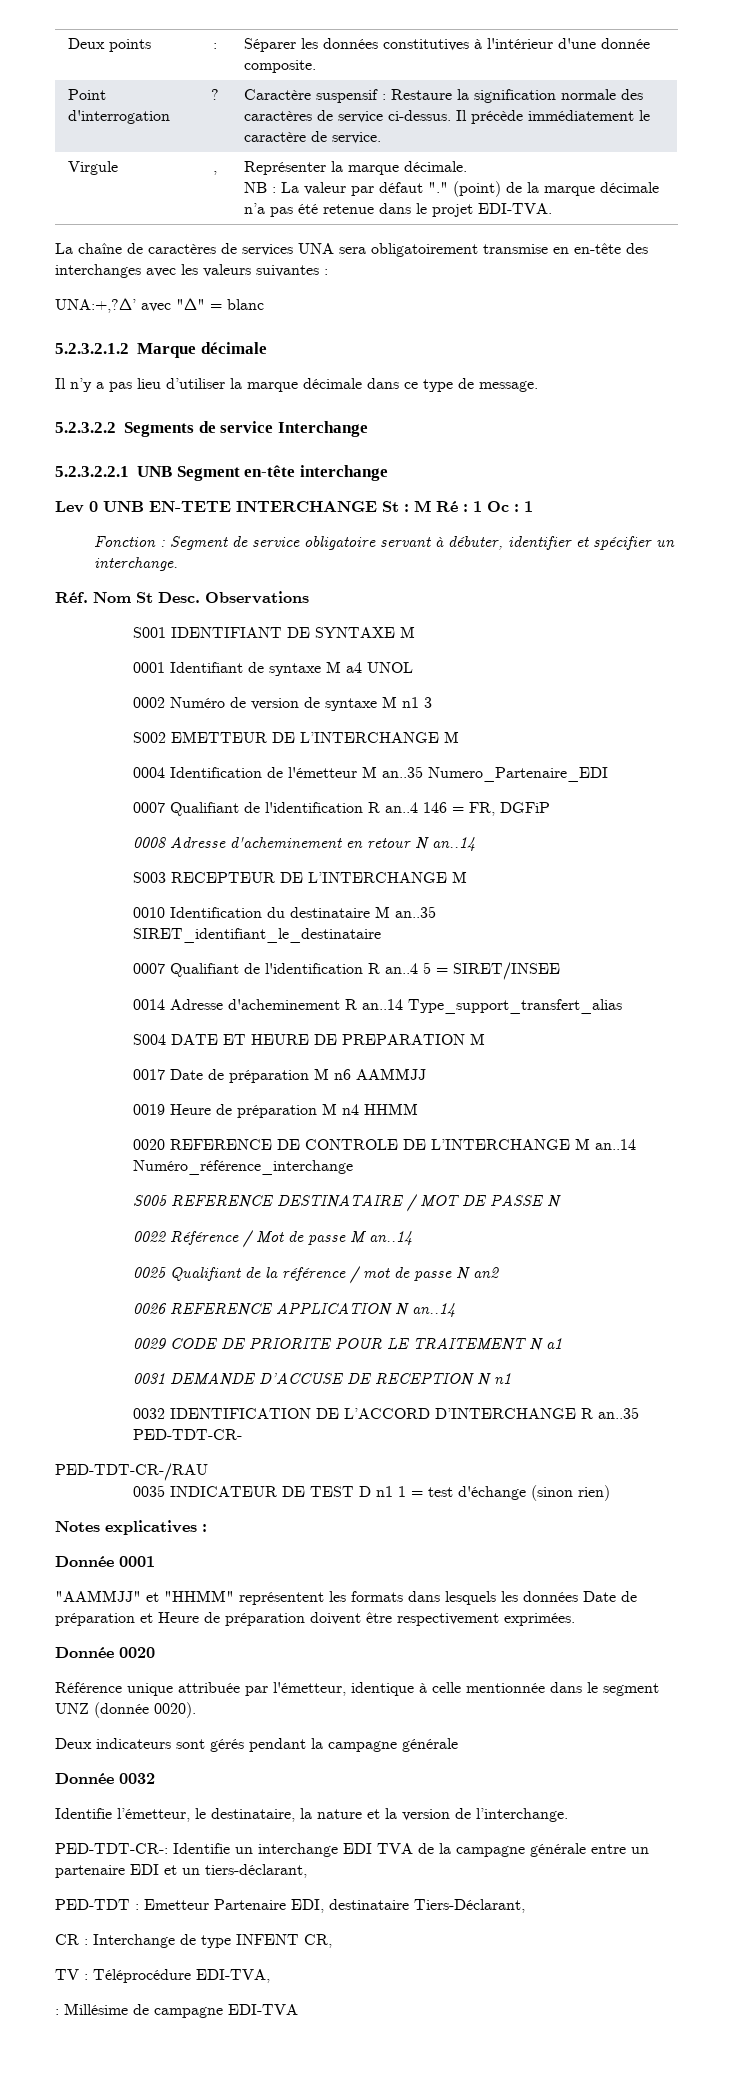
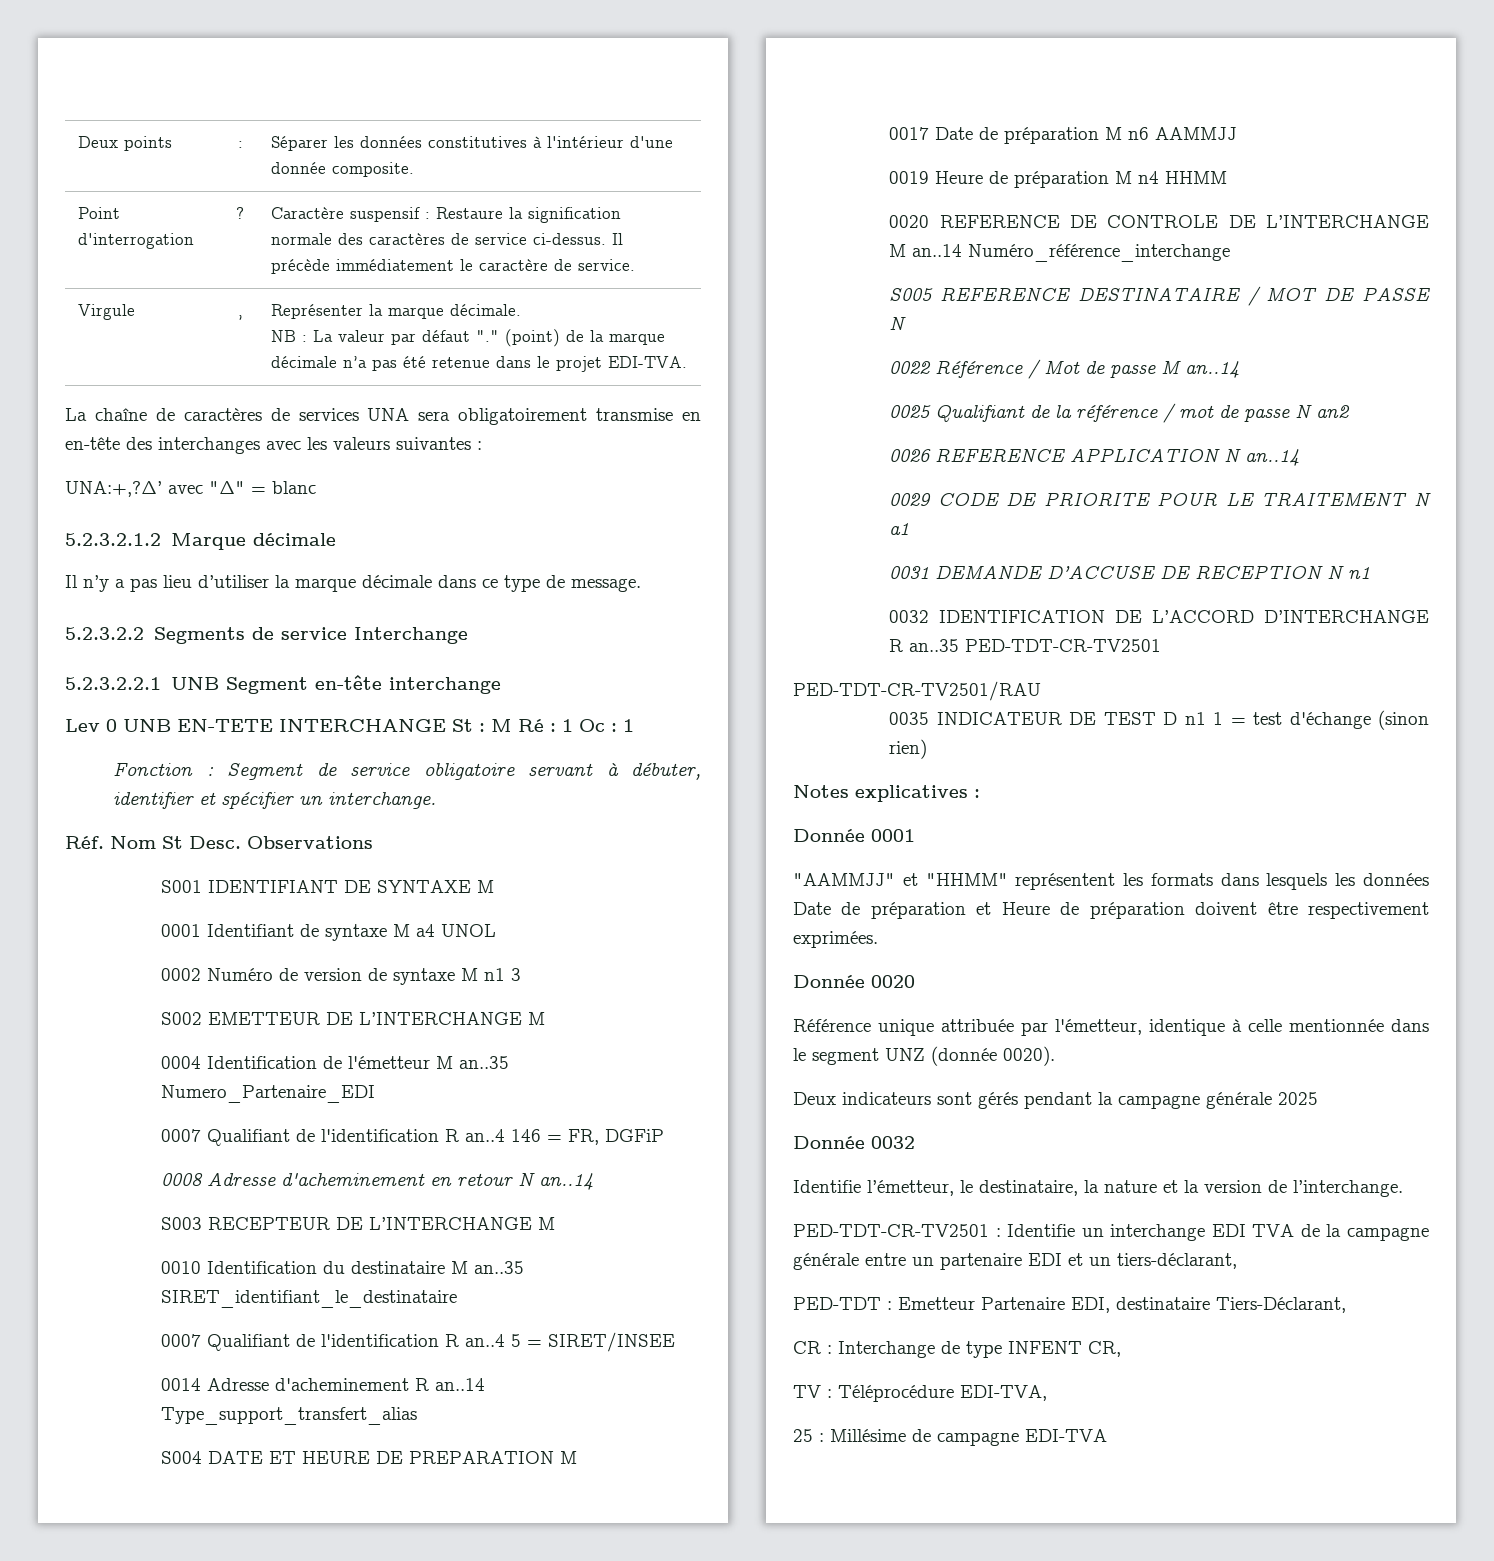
[132,1429,242,1440] [55,1463,208,1481] PED-TDT-CR- // PED-TDT-CR-/RAU -> [965,639,1162,652] [793,681,1041,701] PED-TDT-CR-TV2501 // PED-TDT-CR-TV2501/RAU
(458, 1745) none -> [1278,1092,1318,1105] 2025
[55,1843,168,1854] PED-TDT-CR-: -> [793,1224,1001,1237] PED-TDT-CR-TV2501 :
(270, 1976) none -> [793,1429,813,1442] 25

